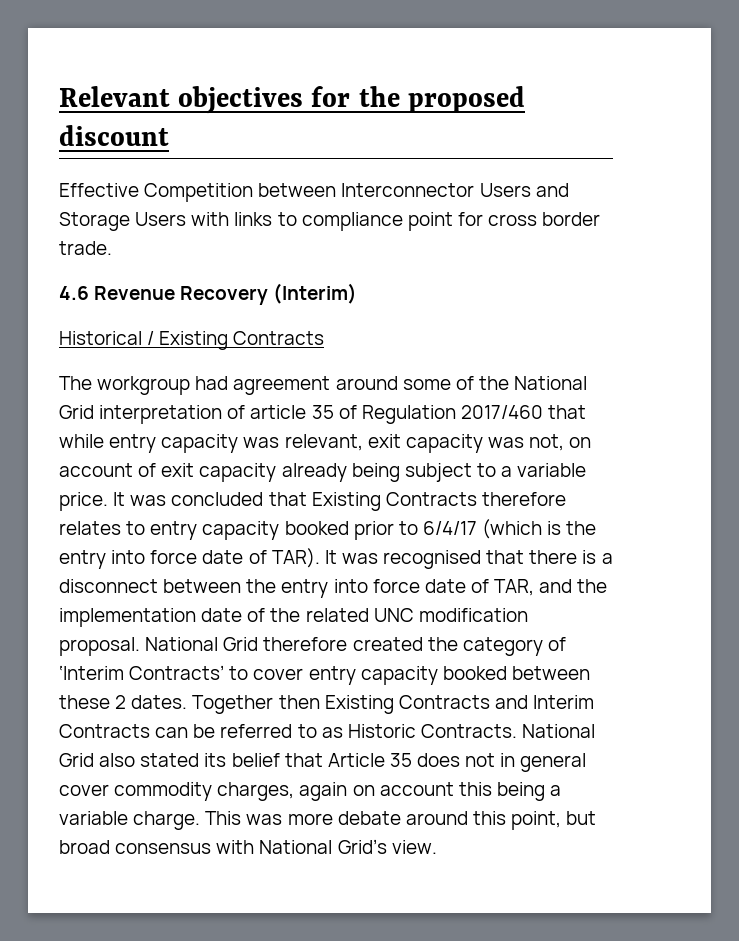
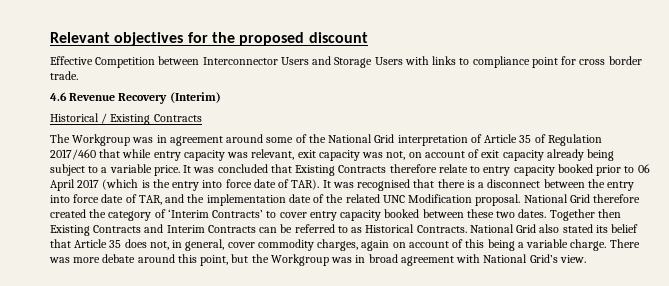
[97,376,229,395] workgroup had -> [72,134,167,146] Workgroup was in
[250,405,307,419] article -> [484,134,518,143] Article
[59,521,121,535] relates -> [438,164,468,173] relate
[422,521,477,535] 6/4/17 -> [637,164,650,173] [50,179,100,191] 06 April 2017
[418,608,528,622] modification -> [408,194,473,203] Modification
[115,695,127,709] 2 -> [496,211,516,218] two
[347,724,416,738] Historic -> [365,224,415,233] Historical
[465,753,587,772] not in general -> [149,239,225,251] not, in general,
(454, 789) none -> [452,239,464,248] of
[205,811,242,825] This -> [609,239,640,248] There
[59,840,212,854] broad consensus -> [251,254,454,266] the Workgroup was in broad agreement

